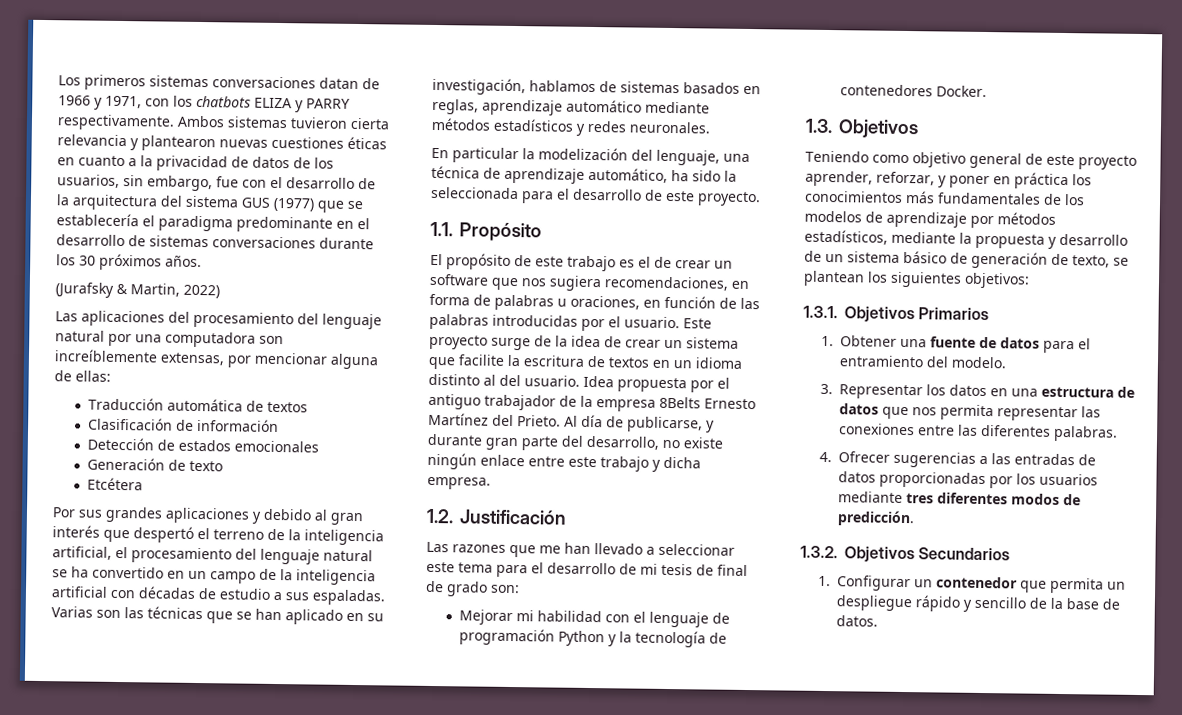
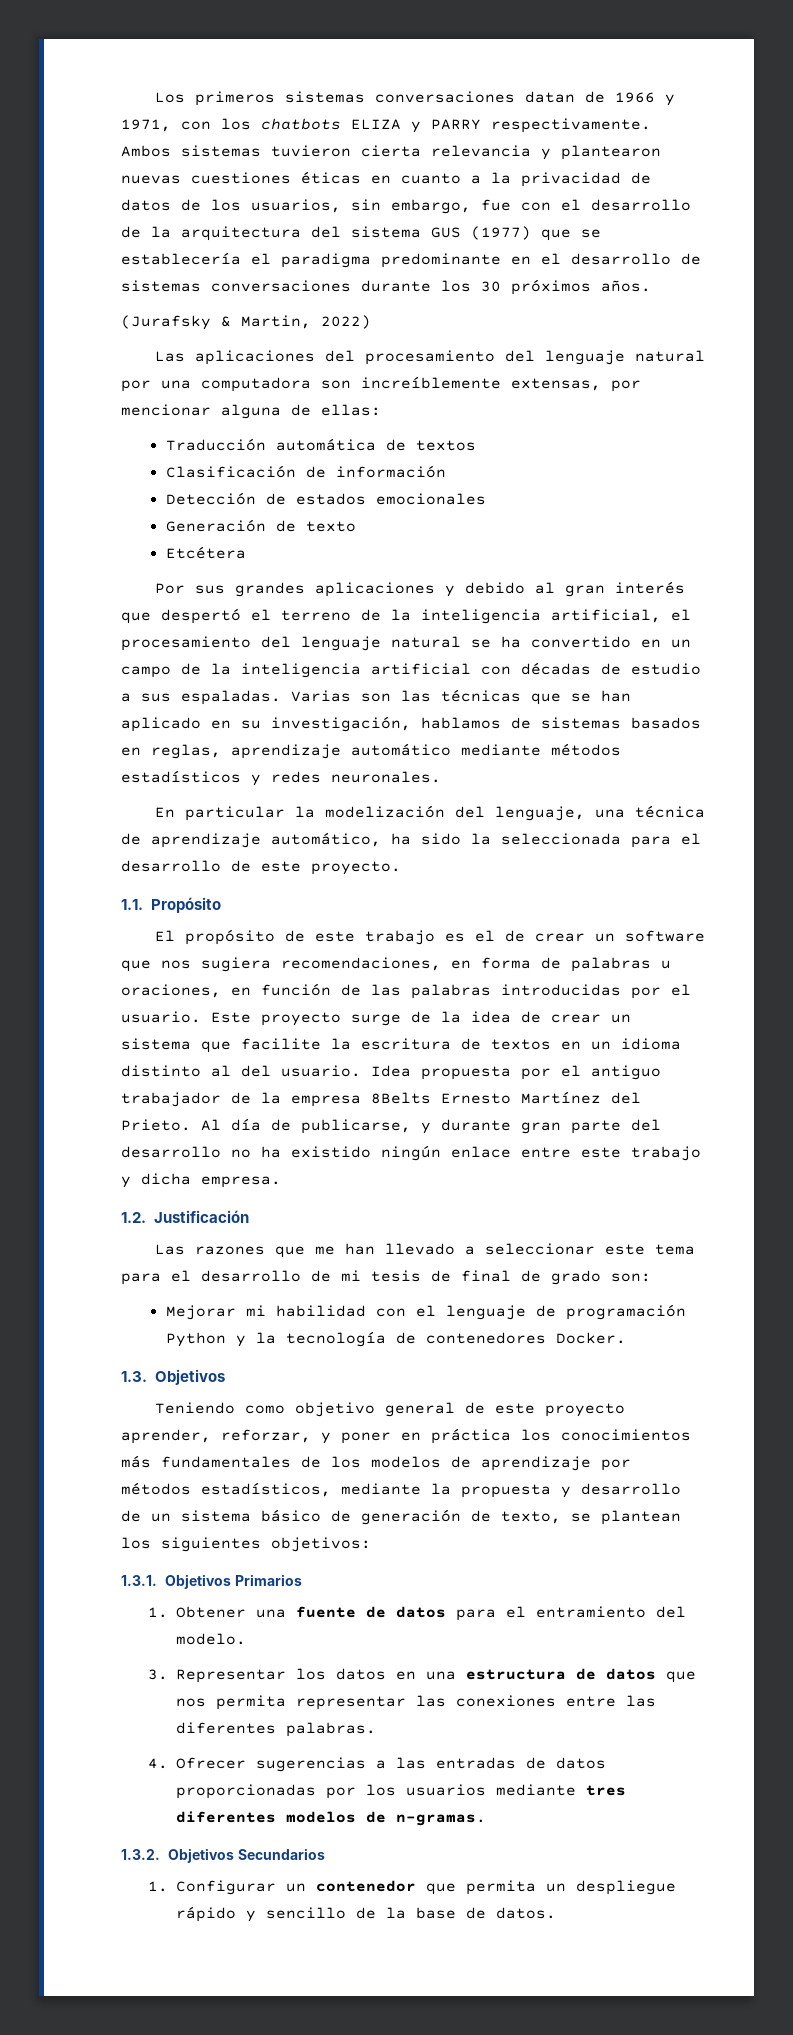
[586,435,723,450] desarrollo, no existe -> [121,1146,371,1158] desarrollo no ha existido
[1011,493,1082,506] [837,510,916,527] modos de predicción. -> [286,1811,487,1826] modelos de n-gramas.

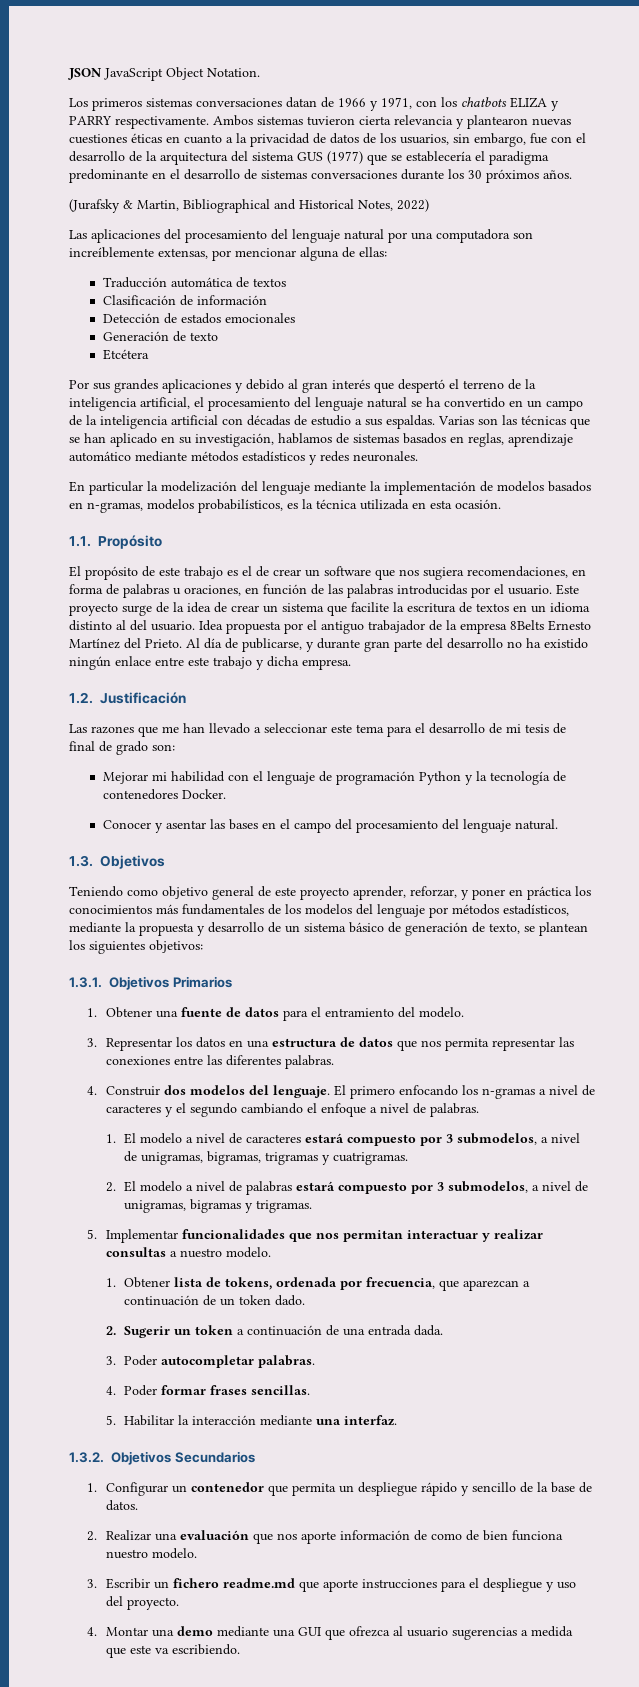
(155, 97) none -> [68,67,260,81] JSON JavaScript Object Notation. //
(311, 322) none -> [183,199,393,213] Bibliographical and Historical Notes,
[181,690,281,705] espaladas. -> [386,415,435,429] espaldas.
[495,805,706,821] [121,832,701,848] [121,860,401,875] lenguaje, una técnica de aprendizaje automático, ha sido la seleccionada para el desarrollo de este proyecto. -> [262,481,591,495] [69,499,501,513] lenguaje mediante la implementación de modelos basados en n-gramas, modelos probabilísticos, es la técnica utilizada en esta ocasión.
(626, 1338) none -> [102,819,558,833] // Conocer y asentar las bases en el campo del procesamiento del lenguaje natural.
[451,1456,591,1471] de aprendizaje -> [356,904,425,918] del lenguaje
[176,1757,607,1772] [176,1784,627,1799] [176,1811,487,1826] Ofrecer sugerencias a las entradas de datos proporcionadas por los usuarios mediante tres diferentes modelos de n-gramas. -> [105,1085,595,1099] [105,1103,479,1117] [105,1133,580,1146] [123,1151,408,1165] [105,1181,588,1195] [123,1199,312,1213] [87,1229,543,1243] [105,1247,271,1258] [105,1277,530,1291] [123,1295,305,1306] [105,1325,443,1338] [105,1355,315,1368] [105,1385,310,1396] [105,1415,397,1426] Construir dos modelos del lenguaje. El primero enfocando los n-gramas a nivel de caracteres y el segundo cambiando el enfoque a nivel de palabras. // 1. El modelo a nivel de caracteres estará compuesto por 3 submodelos, a nivel de unigramas, bigramas, trigramas y cuatrigramas. // 2. El modelo a nivel de palabras estará compuesto por 3 submodelos, a nivel de unigramas, bigramas y trigramas. // 5. Implementar funcionalidades que nos permitan interactuar y realizar consultas a nuestro modelo. // 1. Obtener lista de tokens, ordenada por frecuencia, que aparezcan a continuación de un token dado. // 2. Sugerir un token a continuación de una entrada dada. // 3. Poder autocompletar palabras. // 4. Poder formar frases sencillas. // 5. Habilitar la interacción mediante una interfaz.
(557, 1913) none -> [87,1530,563,1544] [105,1548,197,1559] [87,1578,576,1592] [105,1596,179,1610] [87,1626,573,1640] [105,1644,240,1658] // 2. Realizar una evaluación que nos aporte información de como de bien funciona nuestro modelo. // 3. Escribir un fichero readme.md que aporte instrucciones para el despliegue y uso del proyecto. // 4. Montar una demo mediante una GUI que ofrezca al usuario sugerencias a medida que este va escribiendo.

